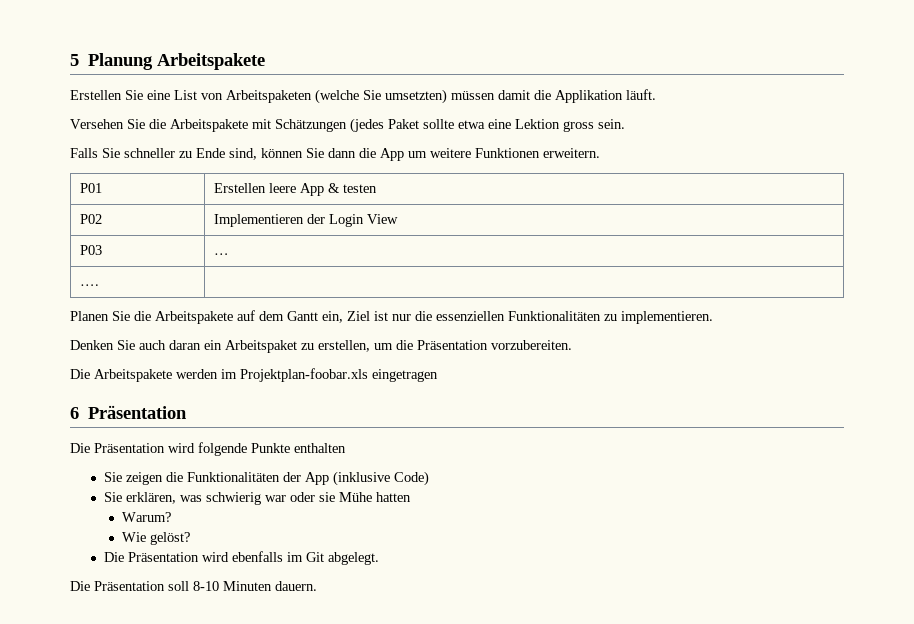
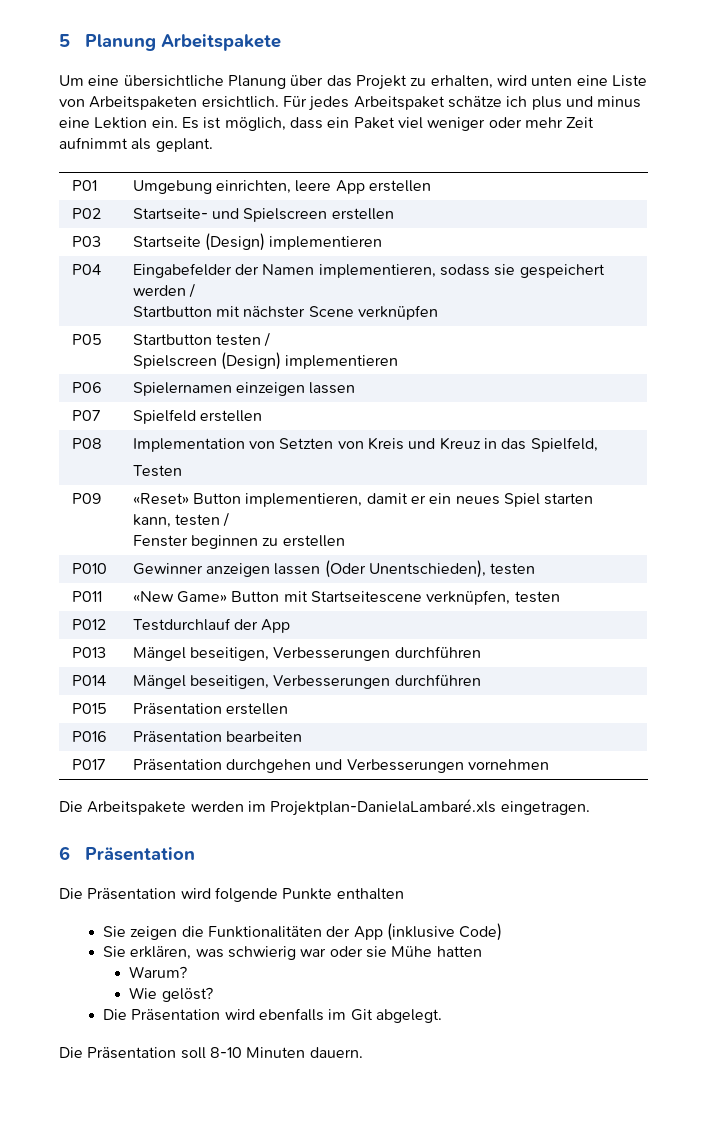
[70,89,656,104] [70,118,625,133] [70,148,600,161] [80,183,103,193] [214,183,378,196] [80,214,103,224] [214,214,399,227] [80,245,103,255] [214,253,230,255] [80,284,100,286] [70,310,713,324] [70,340,572,353] Erstellen Sie eine List von Arbeitspaketen (welche Sie umsetzten) müssen damit die Applikation läuft. // Versehen Sie die Arbeitspakete mit Schätzungen (jedes Paket sollte etwa eine Lektion gross sein. // Falls Sie schneller zu Ende sind, können Sie dann die App um weitere Funktionen erweitern. // P01 | Erstellen leere App & testen // P02 | Implementieren der Login View // P03 | … // …. | // Planen Sie die Arbeitspakete auf dem Gantt ein, Ziel ist nur die essenziellen Funktionalitäten zu implementieren. // Denken Sie auch daran ein Arbeitspaket zu erstellen, um die Präsentation vorzubereiten. -> [59,75,647,90] [59,96,642,111] [59,117,595,131] [59,137,213,152] [71,180,97,191] [132,180,431,194] [71,208,101,219] [132,208,394,222] [71,236,101,247] [132,233,383,251] [71,264,101,275] [132,263,605,278] [132,283,196,298] [132,305,438,320] [71,334,102,345] [132,332,271,347] [132,352,399,370] [71,382,102,393] [132,382,356,396] [71,410,101,421] [132,409,263,424] [71,438,102,449] [132,437,598,452] [132,465,182,477] [71,493,101,504] [132,493,594,507] [132,512,230,528] [132,535,345,549] [71,563,107,574] [132,560,536,578] [71,591,102,602] [132,590,560,605] [71,619,106,630] [132,618,291,633] [71,647,106,658] [132,646,481,661] [71,675,106,686] [132,674,481,689] [71,703,107,714] [132,703,289,715] [71,731,107,742] [132,731,303,743] [71,759,106,770] [132,759,549,773] Um eine übersichtliche Planung über das Projekt zu erhalten, wird unten eine Liste von Arbeitspaketen ersichtlich. Für jedes Arbeitspaket schätze ich plus und minus eine Lektion ein. Es ist möglich, dass ein Paket viel weniger oder mehr Zeit aufnimmt als geplant. // P01 | Umgebung einrichten, leere App erstellen // P02 | Startseite- und Spielscreen erstellen // P03 | Startseite (Design) implementieren // P04 | Eingabefelder der Namen implementieren, sodass sie gespeichert werden / // Startbutton mit nächster Scene verknüpfen // P05 | Startbutton testen / // Spielscreen (Design) implementieren // P06 | Spielernamen einzeigen lassen // P07 | Spielfeld erstellen // P08 | Implementation von Setzten von Kreis und Kreuz in das Spielfeld, // Testen // P09 | «Reset» Button implementieren, damit er ein neues Spiel starten kann, testen / // Fenster beginnen zu erstellen // P010 | Gewinner anzeigen lassen (Oder Unentschieden), testen // P011 | «New Game» Button mit Startseitescene verknüpfen, testen // P012 | Testdurchlauf der App // P013 | Mängel beseitigen, Verbesserungen durchführen // P014 | Mängel beseitigen, Verbesserungen durchführen // P015 | Präsentation erstellen // P016 | Präsentation bearbeiten // P017 | Präsentation durchgehen und Verbesserungen vornehmen
[240,368,438,382] Projektplan-foobar.xls eingetragen -> [270,799,590,816] Projektplan-DanielaLambaré.xls eingetragen.

